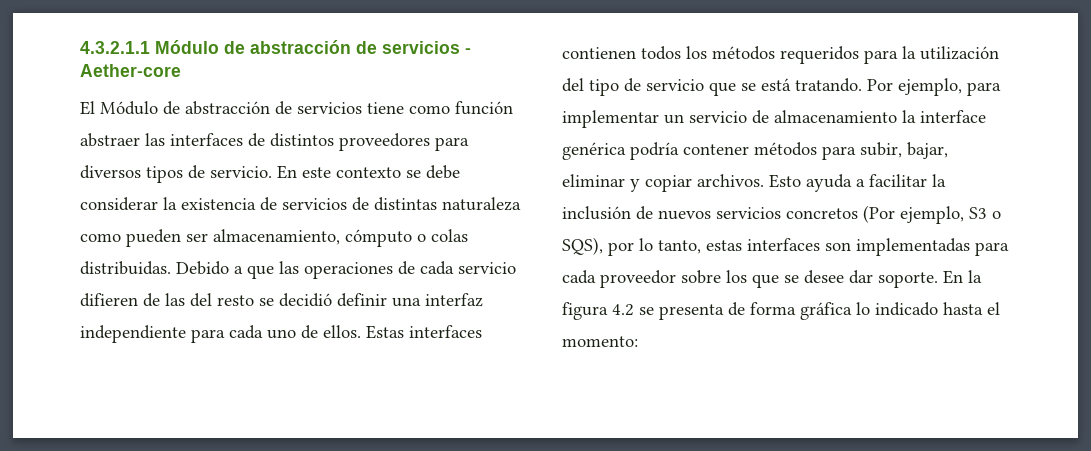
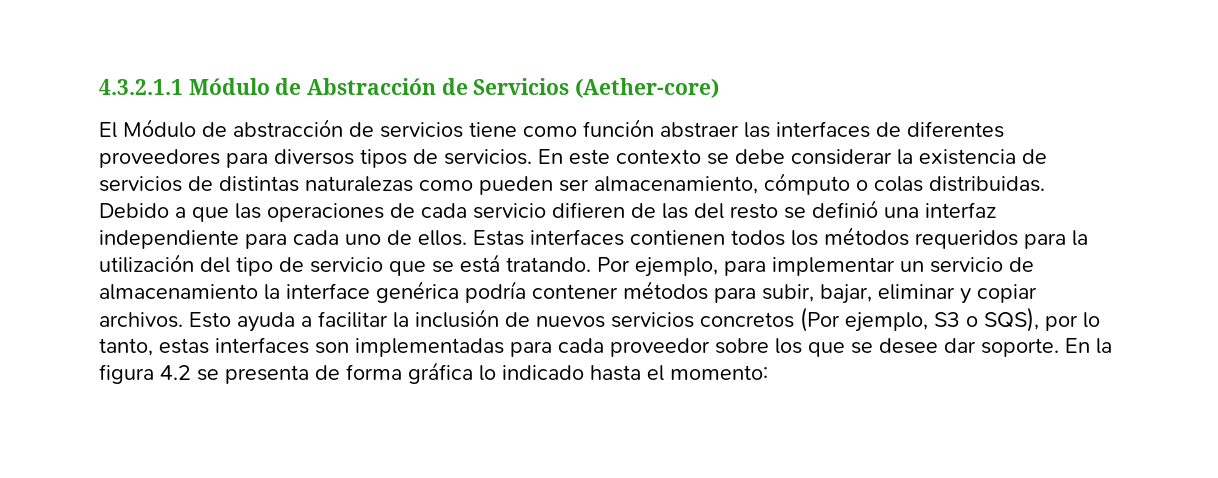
[250,40,471,54] [80,64,181,77] abstracción de servicios - Aether-core -> [307,78,720,98] Abstracción de Servicios (Aether-core)
[270,133,334,147] distintos -> [907,121,1004,138] diferentes
[210,166,272,178] servicio. -> [444,149,532,165] servicios.
[442,197,521,211] naturaleza -> [305,176,413,192] naturalezas
[279,293,387,307] decidió definir -> [812,200,878,218] definió

